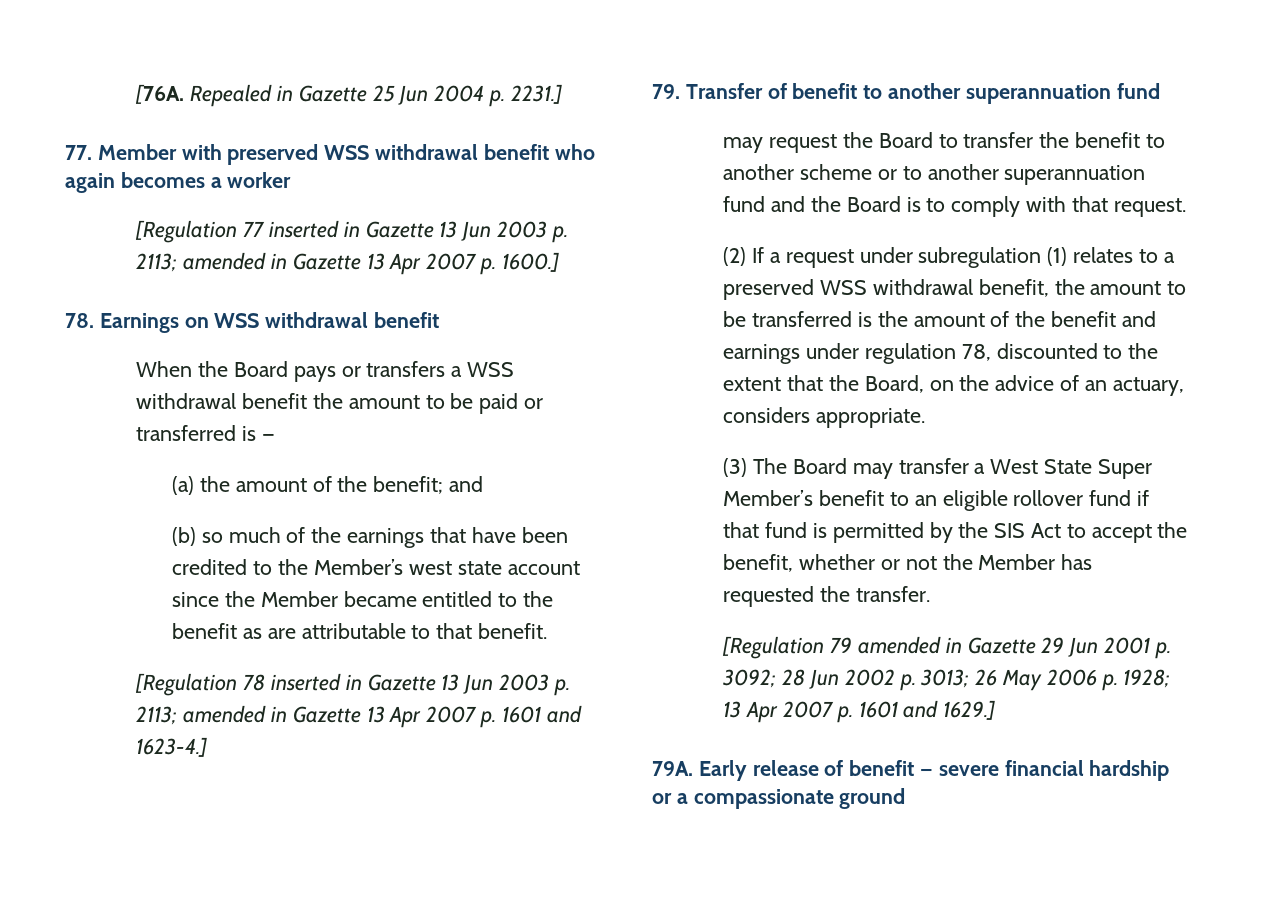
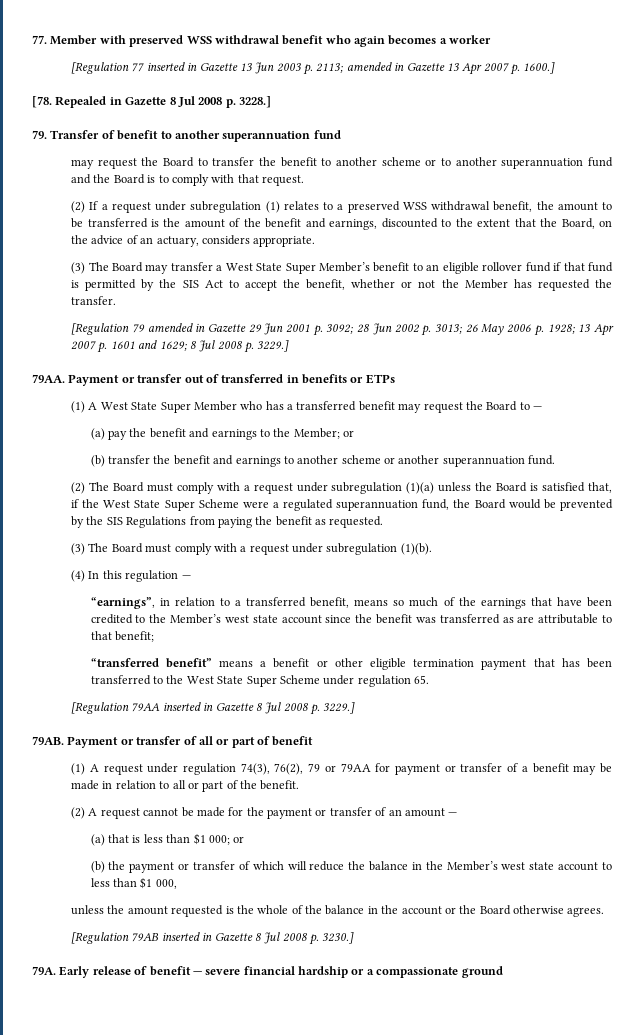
[135,84,562,107] [76A. Repealed in Gazette 25 Jun 2004 p. 2231.] // -> (32, 39) none
[65,312,440,333] [136,361,515,382] [136,393,544,414] [136,425,275,441] [172,476,483,495] [172,527,568,548] [172,559,580,575] [172,591,553,607] [172,623,547,639] [135,673,570,696] [136,705,582,728] [136,737,208,757] 78. Earnings on WSS withdrawal benefit // When the Board pays or transfers a WSS withdrawal benefit the amount to be paid or transferred is — // (a) the amount of the benefit; and // (b) so much of the earnings that have been credited to the Member’s west state account since the Member became entitled to the benefit as are attributable to that benefit. // [Regulation 78 inserted in Gazette 13 Jun 2003 p. 2113; amended in Gazette 13 Apr 2007 p. 1601 and 1623-4.] -> [32,96,271,108] [78. Repealed in Gazette 8 Jul 2008 p. 3228.]
[723,343,991,364] earnings under regulation 78, -> [329,219,378,230] earnings,
[943,700,996,720] 1629.] -> [159,340,290,353] [32,374,395,386] [71,401,543,413] [90,428,355,440] [90,455,556,467] [71,482,613,494] [71,499,613,511] [71,516,384,528] [71,543,432,555] [71,570,191,582] [90,597,612,609] [90,614,612,624] [90,631,155,642] [90,658,612,670] [90,675,430,687] [71,702,356,715] [32,736,314,748] [71,763,613,775] [71,780,300,792] [71,807,458,819] [90,833,245,846] [90,861,612,873] [90,877,177,889] [71,905,605,917] [71,932,355,945] 1629; 8 Jul 2008 p. 3229.] // 79AA. Payment or transfer out of transferred in benefits or ETPs // (1) A West State Super Member who has a transferred benefit may request the Board to — // (a) pay the benefit and earnings to the Member; or // (b) transfer the benefit and earnings to another scheme or another superannuation fund. // (2) The Board must comply with a request under subregulation (1)(a) unless the Board is satisfied that, if the West State Super Scheme were a regulated superannuation fund, the Board would be prevented by the SIS Regulations from paying the benefit as requested. // (3) The Board must comply with a request under subregulation (1)(b). // (4) In this regulation — // “earnings”, in relation to a transferred benefit, means so much of the earnings that have been credited to the Member’s west state account since the benefit was transferred as are attributable to that benefit; // “transferred benefit” means a benefit or other eligible termination payment that has been transferred to the West State Super Scheme under regulation 65. // [Regulation 79AA inserted in Gazette 8 Jul 2008 p. 3229.] // 79AB. Payment or transfer of all or part of benefit // (1) A request under regulation 74(3), 76(2), 79 or 79AA for payment or transfer of a benefit may be made in relation to all or part of the benefit. // (2) A request cannot be made for the payment or transfer of an amount — // (a) that is less than $1 000; or // (b) the payment or transfer of which will reduce the balance in the Member’s west state account to less than $1 000, // unless the amount requested is the whole of the balance in the account or the Board otherwise agrees. // [Regulation 79AB inserted in Gazette 8 Jul 2008 p. 3230.]

